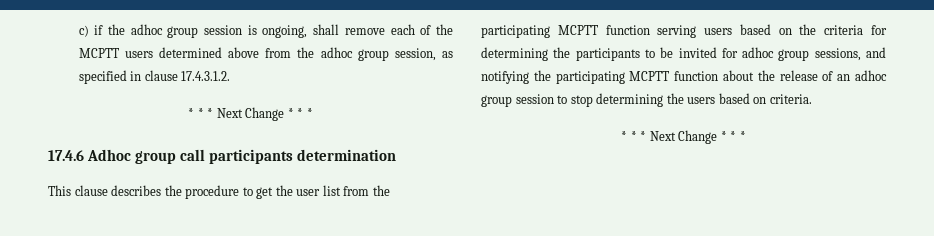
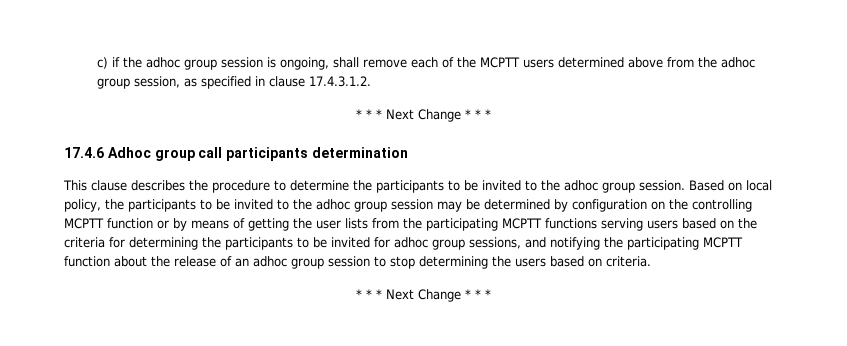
[256,187,274,199] get -> [290,180,772,193] [64,199,752,212] [64,218,289,231] determine the participants to be invited to the adhoc group session. Based on local policy, the participants to be invited to the adhoc group session may be determined by configuration on the controlling MCPTT function or by means of getting
[322,185,341,196] list -> [345,218,368,229] lists
[605,25,650,35] function -> [545,218,597,229] functions

